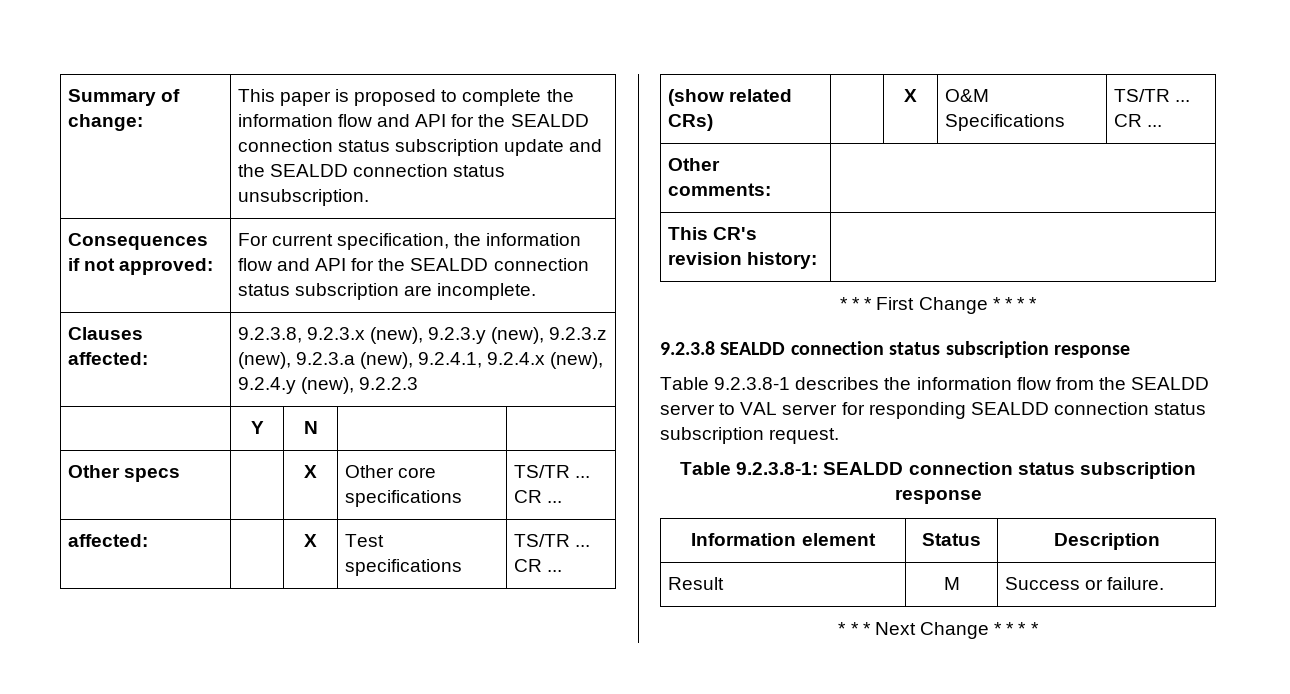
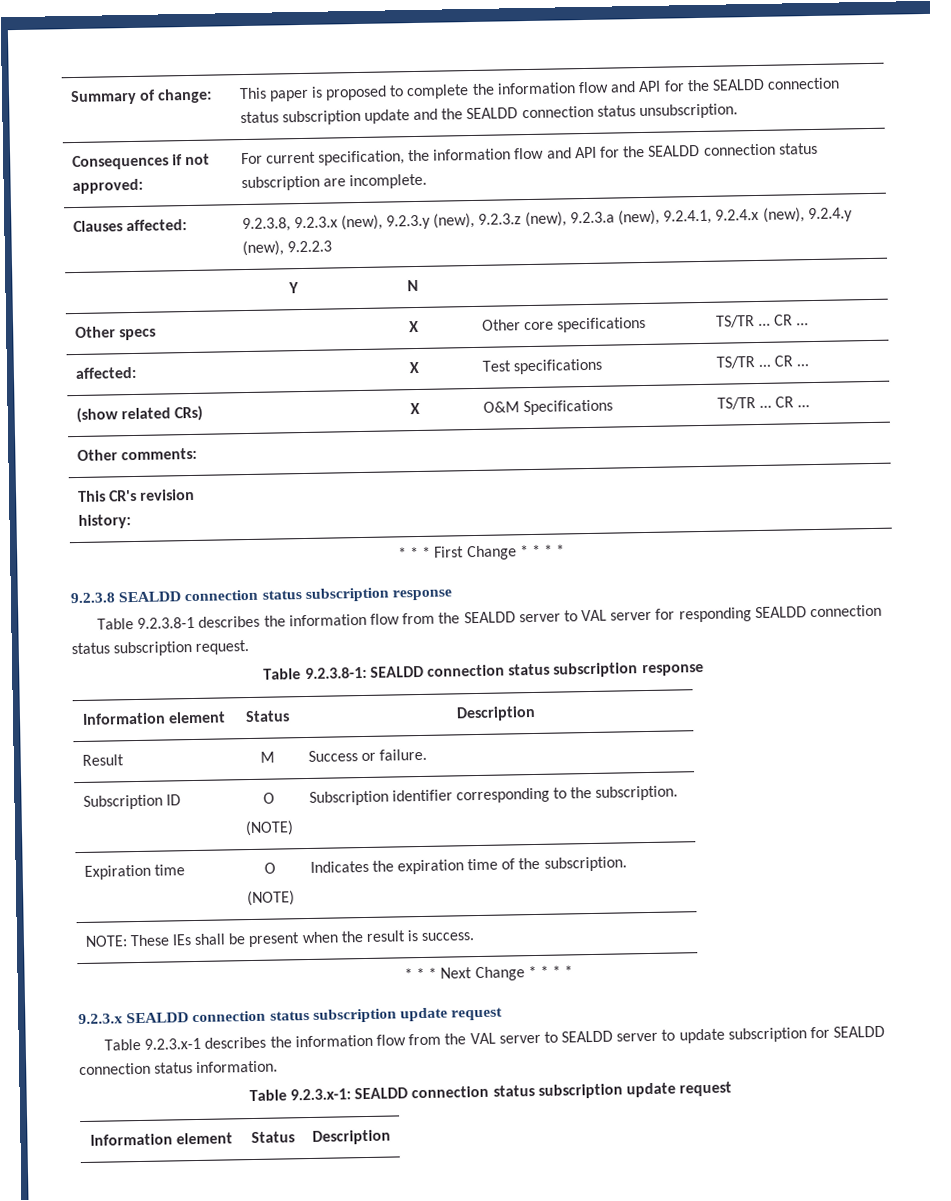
(1164, 583) none -> [82,794,181,810] [262,792,275,804] [244,820,294,837] [308,785,679,806] [83,864,185,880] [263,862,276,874] [246,890,295,907] [309,856,627,875] [84,930,475,948] // Subscription ID | O // (NOTE) | Subscription identifier corresponding to the subscription. // Expiration time | O // (NOTE) | Indicates the expiration time of the subscription. // NOTE: These IEs shall be present when the result is success.
(1039, 628) none -> [78,1007,504,1025] [104,1025,886,1051] [79,1060,279,1076] [248,1081,733,1102] [89,1132,234,1146] [250,1131,295,1144] [311,1129,391,1145] // 9.2.3.x SEALDD connection status subscription update request // Table 9.2.3.x-1 describes the information flow from the VAL server to SEALDD server to update subscription for SEALDD connection status information. // Table 9.2.3.x-1: SEALDD connection status subscription update request // Information element | Status | Description

